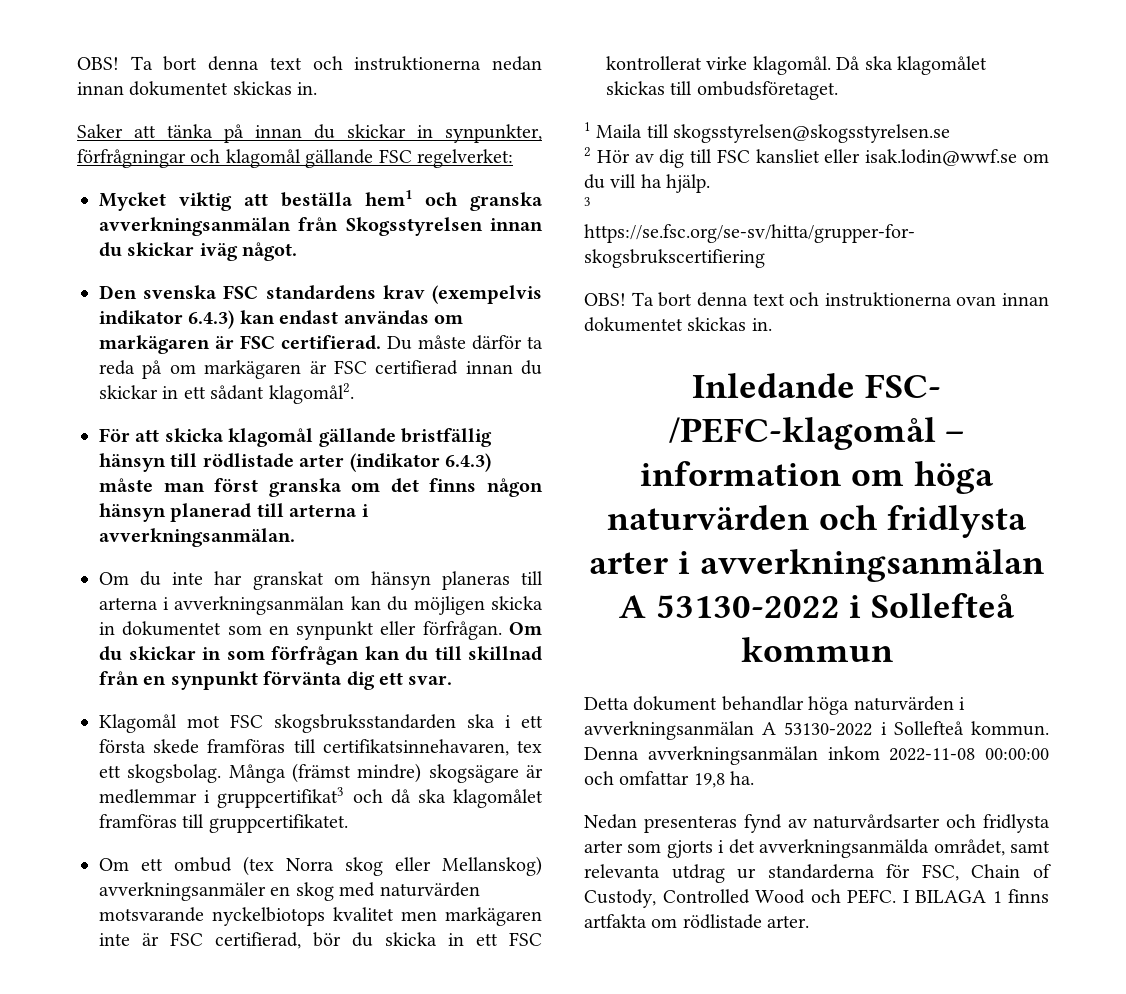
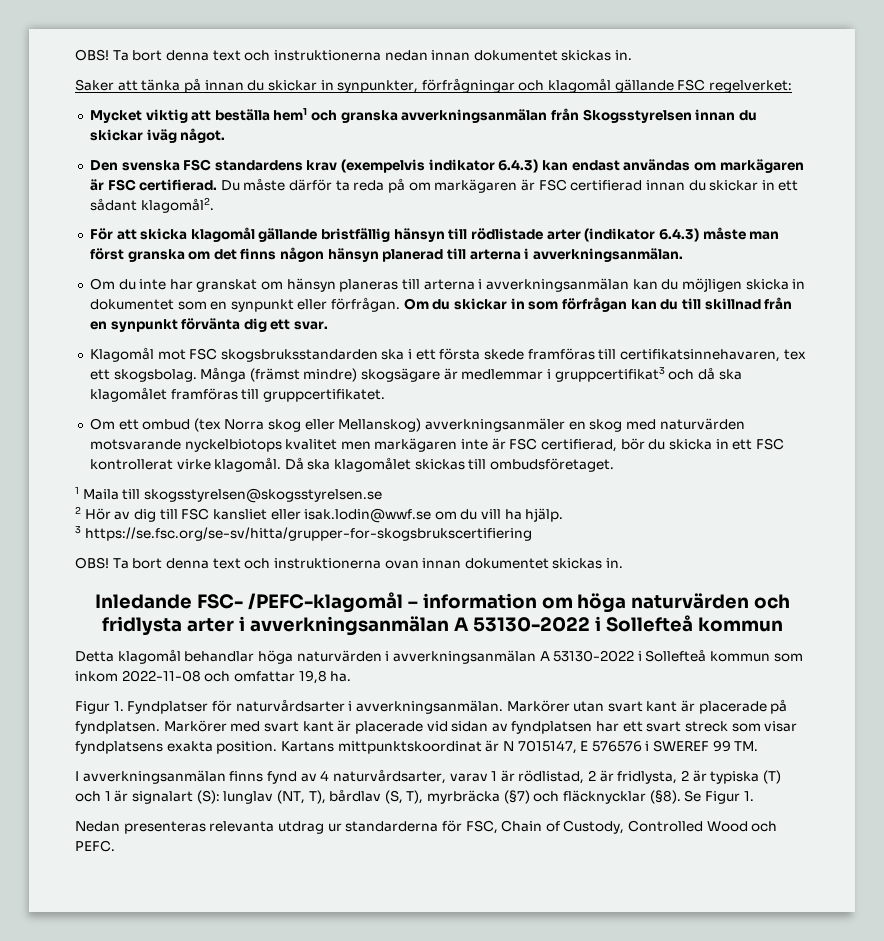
[633,696,718,711] dokument -> [117,649,181,664] klagomål
[971,721,1049,736] [584,746,818,765] kommun. Denna avverkningsanmälan -> [710,651,803,662] kommun som
[985,748,1049,760] 00:00:00 -> (201, 676) none
[584,814,1050,833] [584,839,1050,858] Nedan presenteras fynd av naturvårdsarter och fridlysta arter som gjorts i det avverkningsanmälda området, samt -> [75,699,788,714] [75,720,798,734] [75,740,759,754] [75,769,781,784] [75,789,754,804] [75,821,206,834] Figur 1. Fyndplatser för naturvårdsarter i avverkningsanmälan. Markörer utan svart kant är placerade på fyndplatsen. Markörer med svart kant är placerade vid sidan av fyndplatsen har ett svart streck som visar fyndplatsens exakta position. Kartans mittpunktskoordinat är N 7015147, E 576576 i SWEREF 99 TM. // I avverkningsanmälan finns fynd av 4 naturvårdsarter, varav 1 är rödlistad, 2 är fridlysta, 2 är typiska (T) och 1 är signalart (S): lunglav (NT, T), bårdlav (S, T), myrbräcka (§7) och fläcknycklar (§8). Se Figur 1. // Nedan presenteras
[902,889,1049,903] [584,914,810,929] I BILAGA 1 finns artfakta om rödlistade arter. -> (115, 846) none

